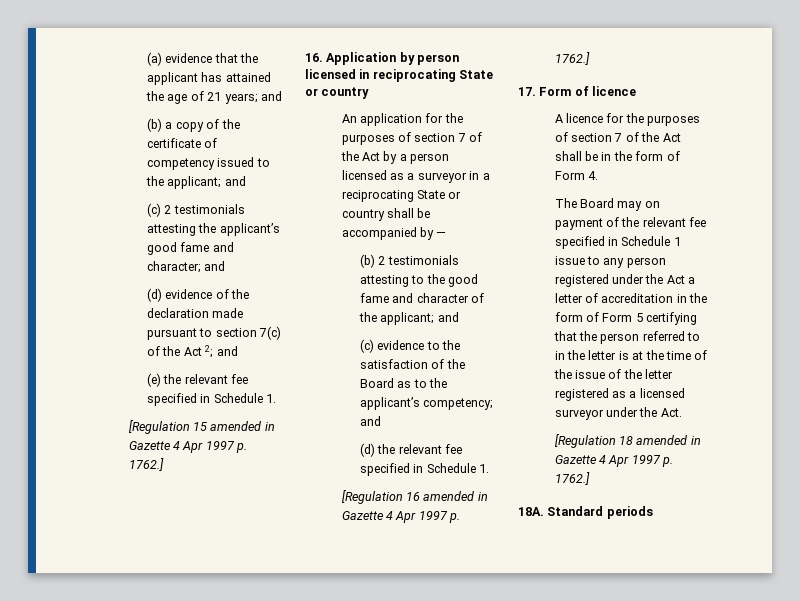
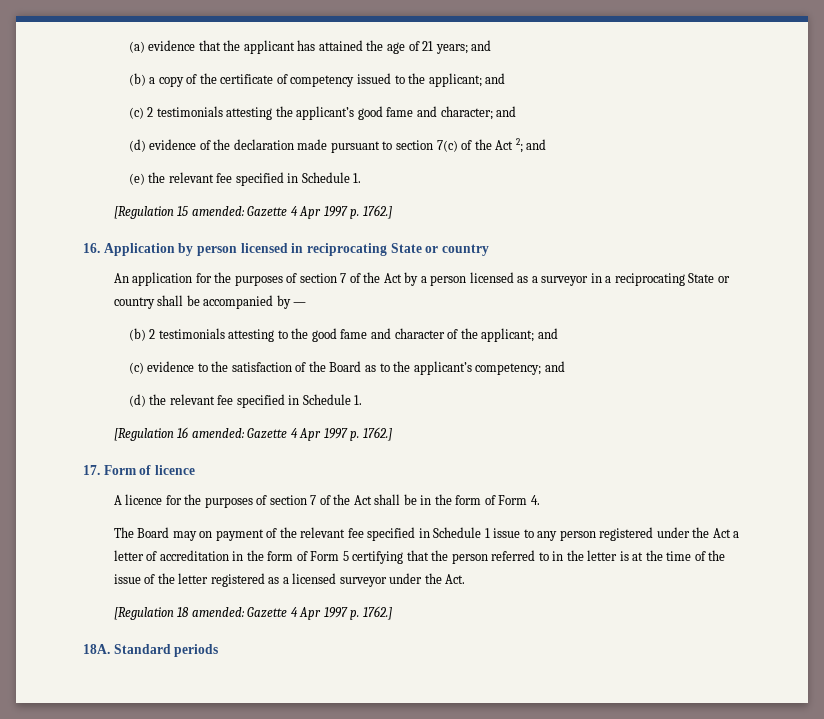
[210,421,275,431] amended in -> [191,206,245,216] amended:
[423,491,488,501] amended in -> [191,428,245,438] amended:
[636,435,701,445] amended in -> [191,607,245,617] amended:

